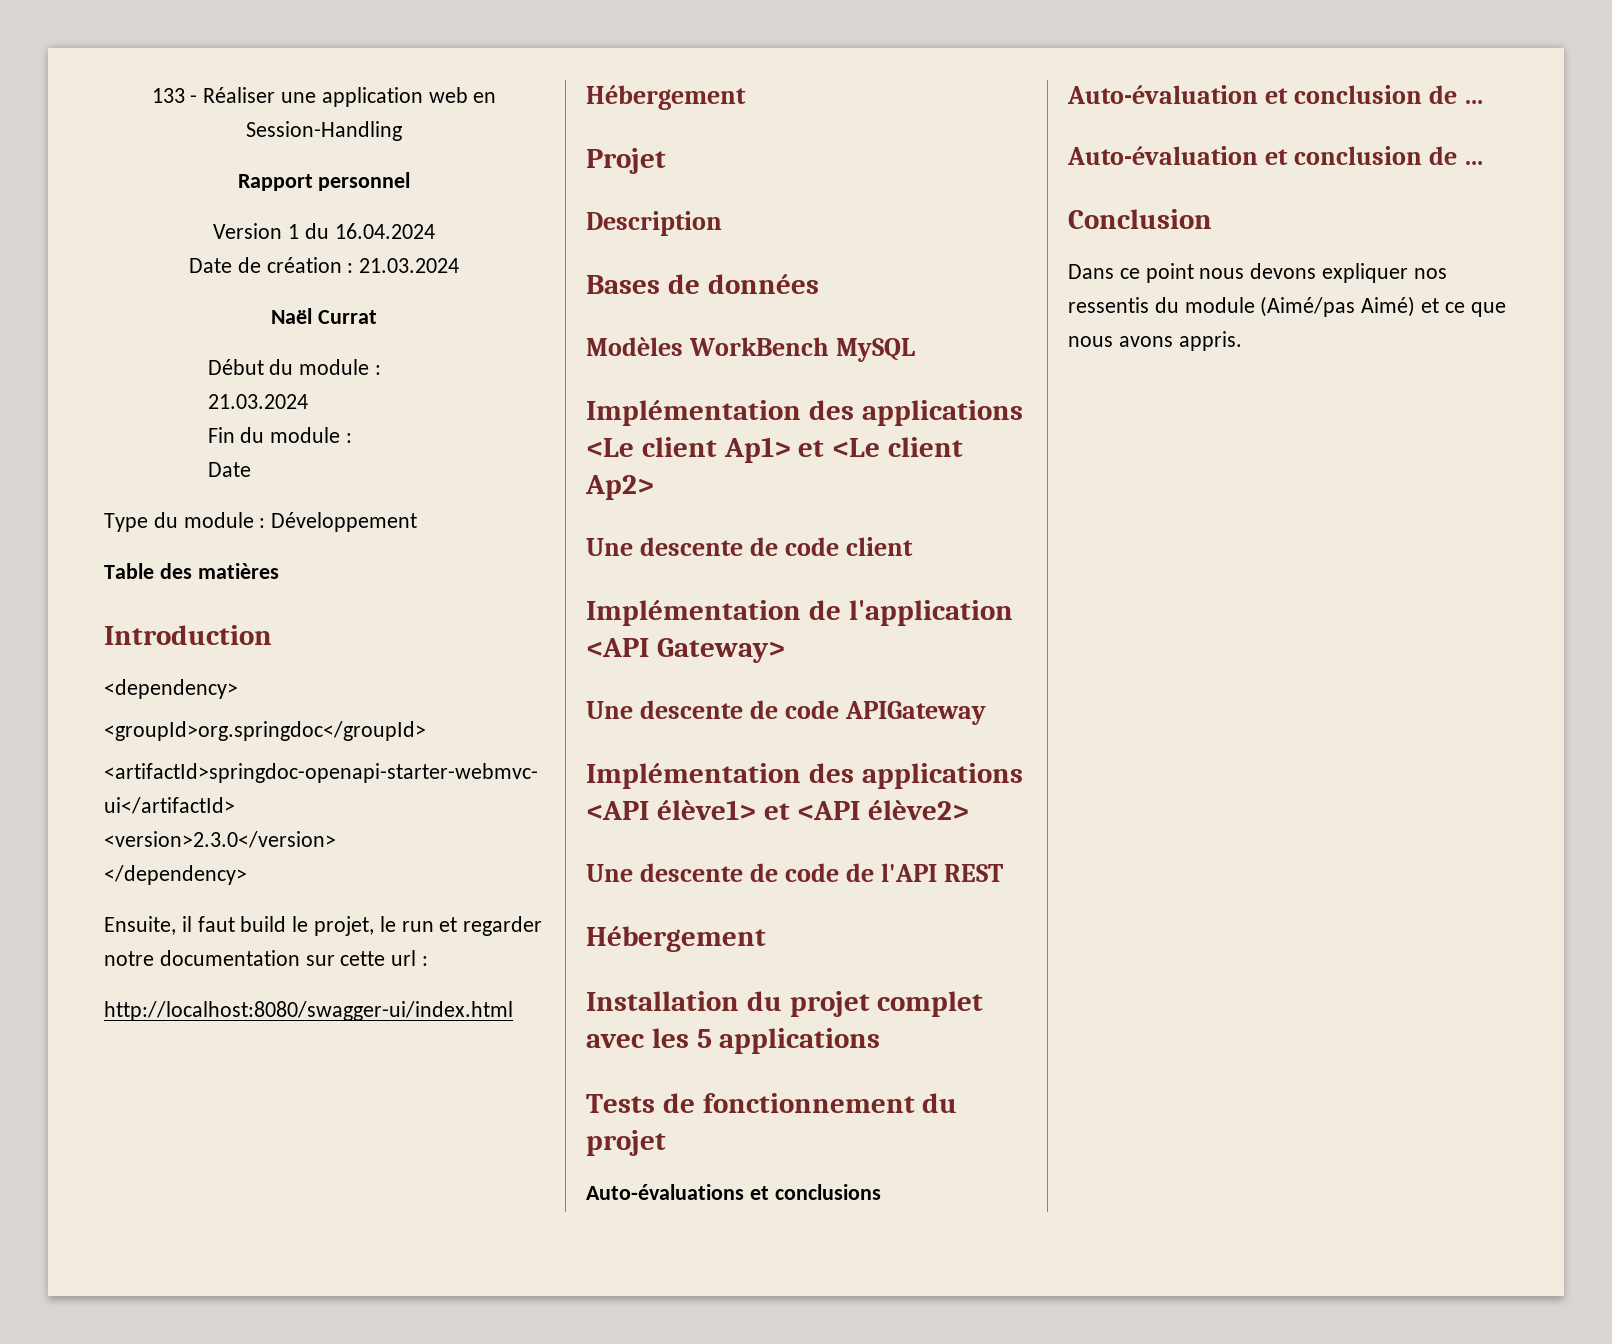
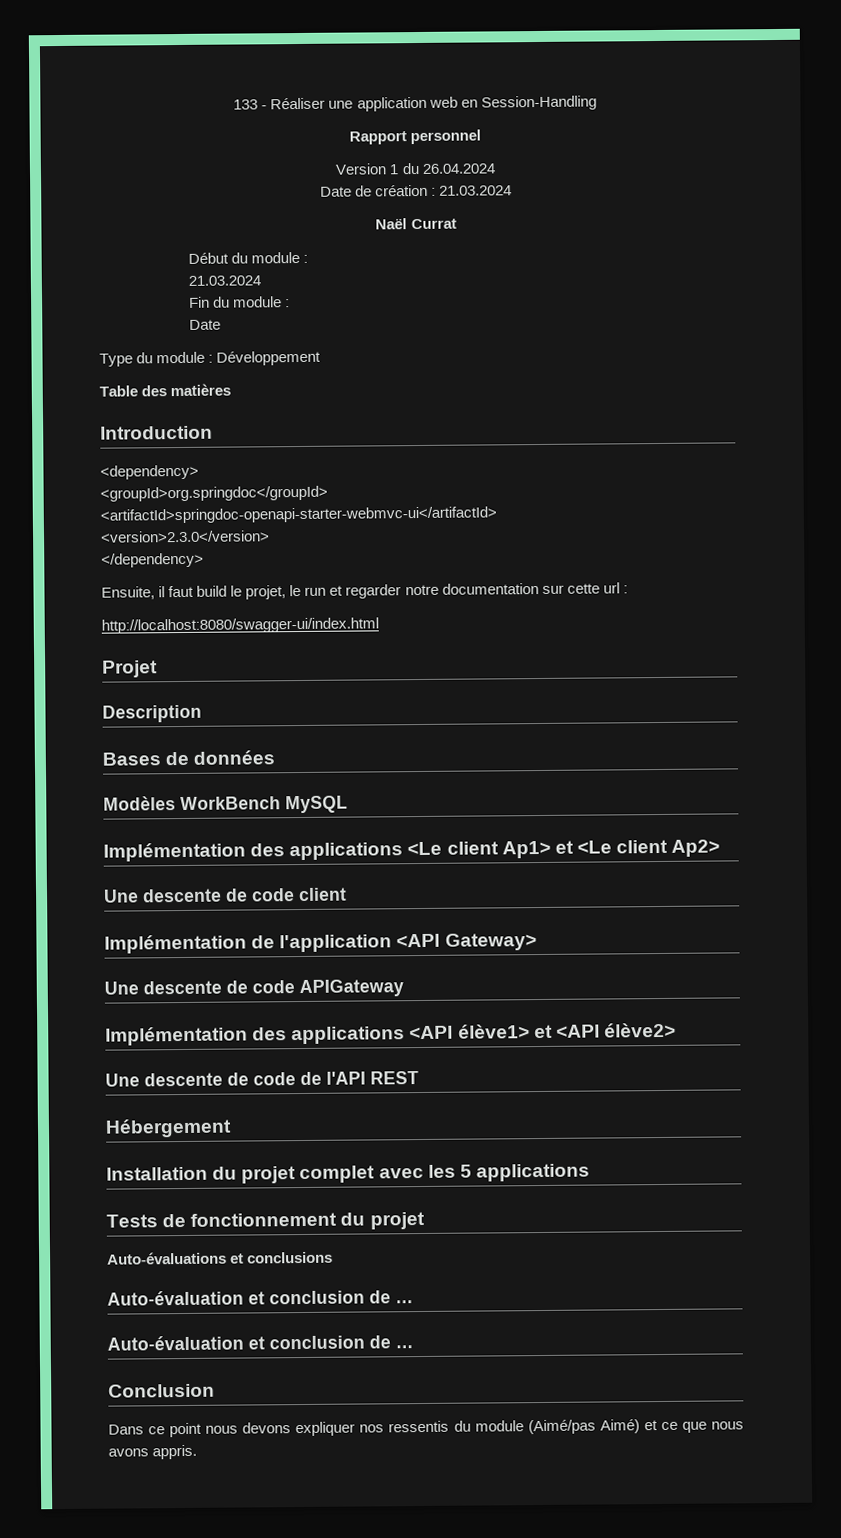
[334,223,435,239] 16.04.2024 -> [421,163,496,174] 26.04.2024
[586,85,746,110] // Hébergement -> (379, 625) none

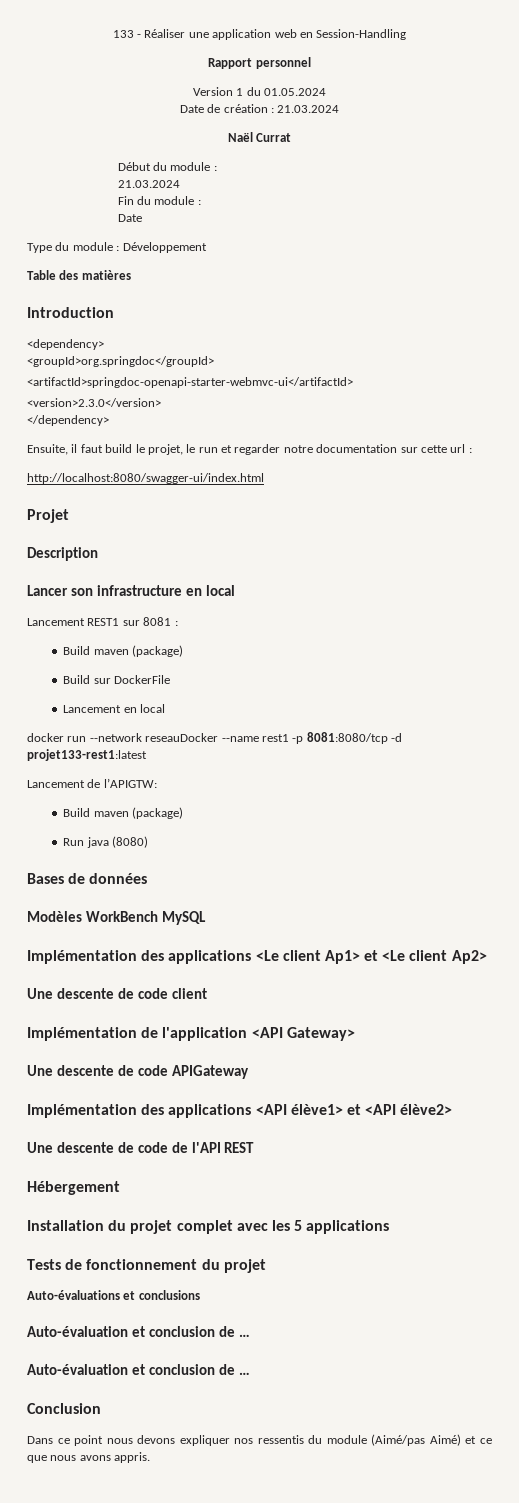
[421,163,496,174] 26.04.2024 -> [264,88,327,96] 01.05.2024
(202, 713) none -> [27,585,235,596] [27,617,178,626] [63,645,184,657] [63,675,171,684] [63,704,166,713] [27,732,402,744] [27,749,147,761] [27,778,157,788] [63,807,184,819] [63,836,149,848] // Lancer son infrastructure en local // Lancement REST1 sur 8081 : // Build maven (package) // Build sur DockerFile // Lancement en local // docker run --network reseauDocker --name rest1 -p 8081:8080/tcp -d projet133-rest1:latest // Lancement de l’APIGTW: // Build maven (package) // Run java (8080)

